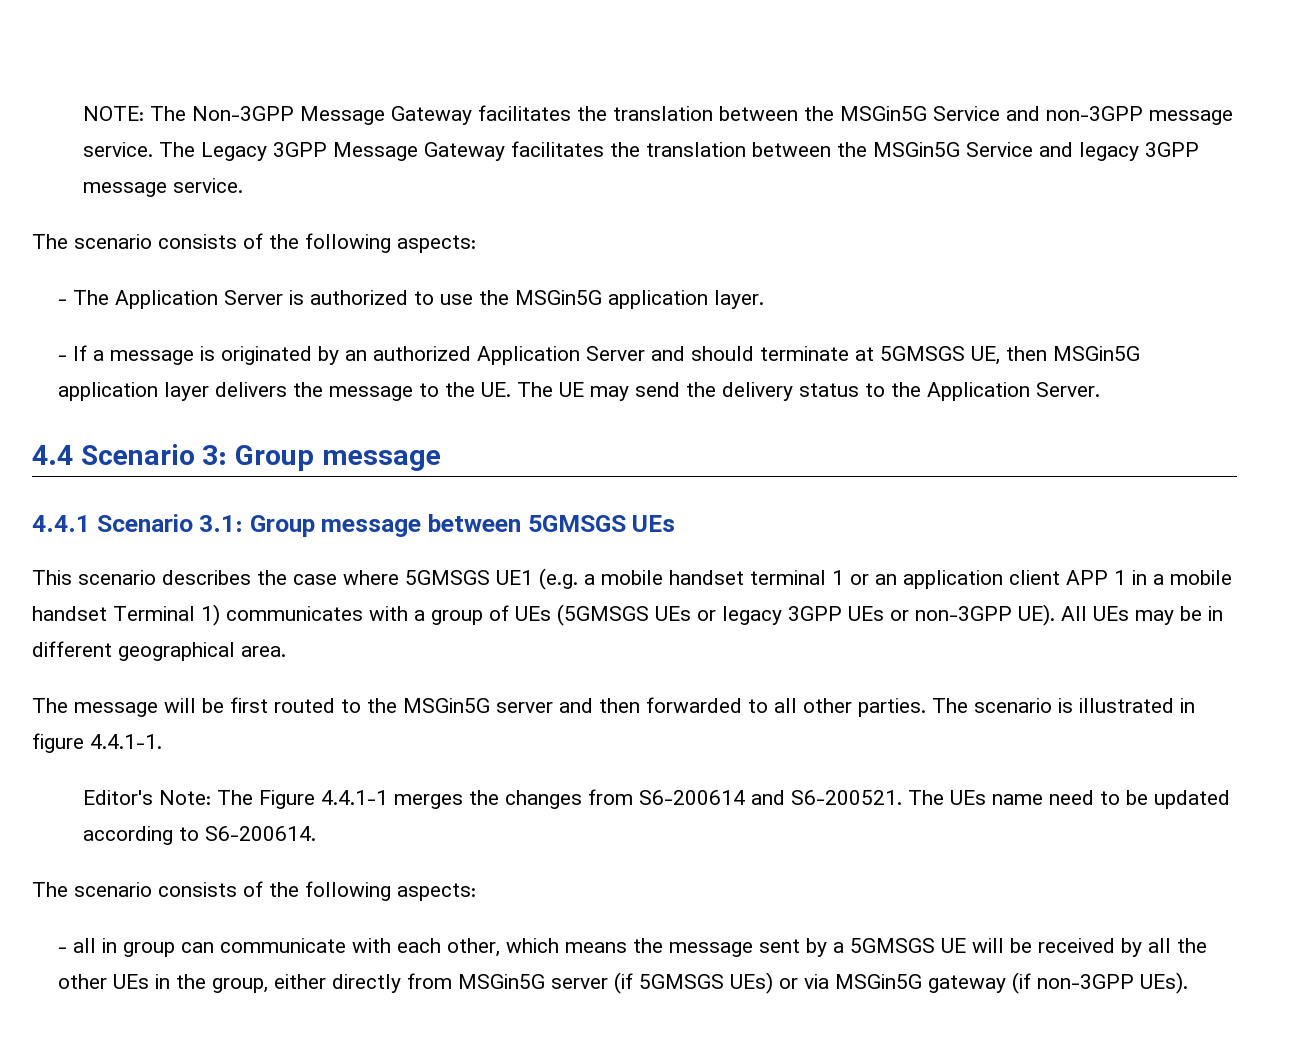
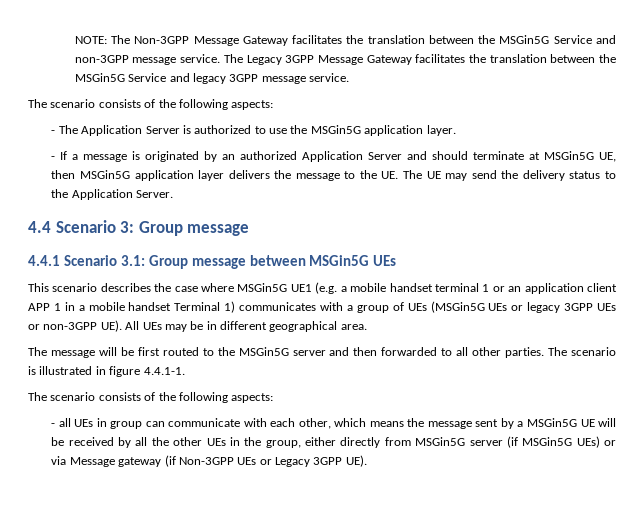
[879,346,965,361] 5GMSGS -> [544,151,595,160] MSGin5G
[527,515,626,532] 5GMSGS -> [309,255,370,266] MSGin5G
[405,570,490,585] 5GMSGS -> [237,283,288,292] MSGin5G
[557,604,649,626] (5GMSGS -> [430,301,485,313] (MSGin5G
[83,789,1231,809] [83,826,317,845] // Editor's Note: The Figure 4.4.1-1 merges the changes from S6-200614 and S6-200521. The UEs name need to be updated according to S6-200614. -> (185, 371) none
(96, 945) none -> [74,419,94,427] UEs
[849,938,935,953] 5GMSGS -> [526,418,577,427] MSGin5G
[638,974,724,989] 5GMSGS -> [522,437,573,446] MSGin5G
[834,974,922,989] MSGin5G -> [69,457,115,467] Message
[1036,972,1188,994] non-3GPP UEs). -> [178,455,367,467] Non-3GPP UEs or Legacy 3GPP UE).

